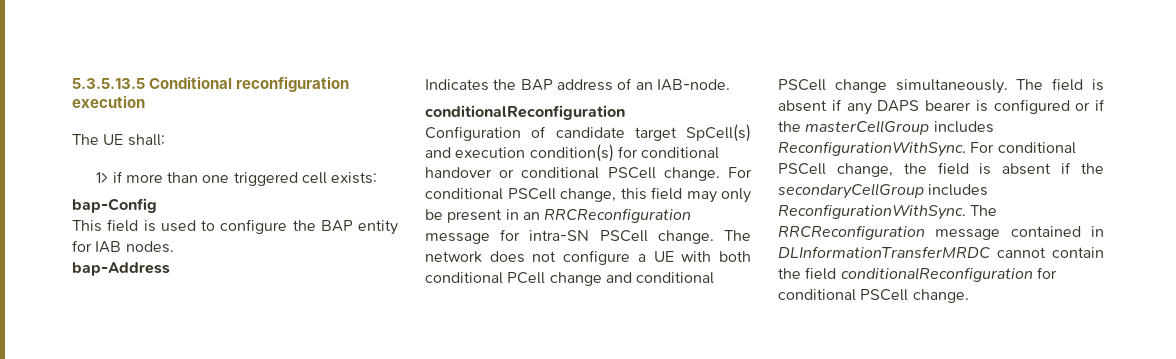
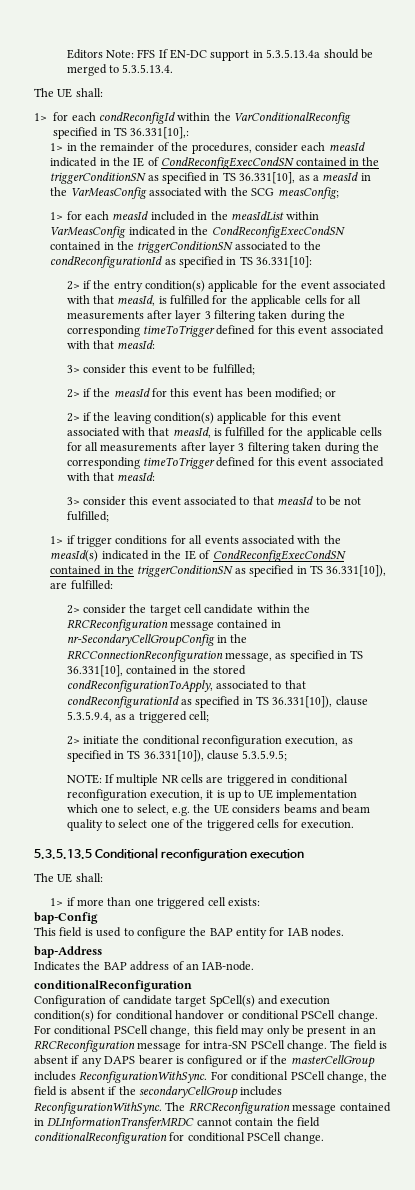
(72, 83) none -> [66,49,373,61] [66,64,174,76] [34,88,103,98] [34,112,352,124] [53,127,190,139] [50,142,365,154] [50,157,380,169] [50,172,371,184] [50,187,339,199] [50,211,320,221] [50,226,345,238] [50,241,321,253] [50,256,313,268] [66,280,386,292] [66,295,362,307] [66,310,346,322] [66,325,384,337] [66,340,156,349] [66,364,255,375] [66,388,337,399] [66,412,341,424] [66,427,382,439] [66,442,379,454] [66,457,384,469] [66,472,156,481] [66,496,362,506] [66,511,109,522] [50,535,341,547] [50,550,346,562] [50,565,387,577] [50,580,113,590] [66,604,311,616] [66,619,281,631] [66,634,248,647] [66,650,364,662] [66,665,247,677] [66,680,306,693] [66,696,368,708] [66,711,210,723] [66,735,353,747] [66,750,288,762] [66,774,348,786] [66,789,358,801] [66,804,371,816] [66,819,354,831] Editors Note: FFS If EN-DC support in 5.3.5.13.4a should be merged to 5.3.5.13.4. // The UE shall: // 1> for each condReconfigId within the VarConditionalReconfig specified in TS 36.331[10],: // 1> in the remainder of the procedures, consider each measId indicated in the IE of CondReconfigExecCondSN contained in the triggerConditionSN as specified in TS 36.331[10], as a measId in the VarMeasConfig associated with the SCG measConfig; // 1> for each measId included in the measIdList within VarMeasConfig indicated in the CondReconfigExecCondSN contained in the triggerConditionSN associated to the condReconfigurationId as specified in TS 36.331[10]: // 2> if the entry condition(s) applicable for the event associated with that measId, is fulfilled for the applicable cells for all measurements after layer 3 filtering taken during the corresponding timeToTrigger defined for this event associated with that measId: // 3> consider this event to be fulfilled; // 2> if the measId for this event has been modified; or // 2> if the leaving condition(s) applicable for this event associated with that measId, is fulfilled for the applicable cells for all measurements after layer 3 filtering taken during the corresponding timeToTrigger defined for this event associated with that measId: // 3> consider this event associated to that measId to be not fulfilled; // 1> if trigger conditions for all events associated with the measId(s) indicated in the IE of CondReconfigExecCondSN contained in the triggerConditionSN as specified in TS 36.331[10]), are fulfilled: // 2> consider the target cell candidate within the RRCReconfiguration message contained in nr-SecondaryCellGroupConfig in the RRCConnectionReconfiguration message, as specified in TS 36.331[10], contained in the stored condReconfigurationToApply, associated to that condReconfigurationId as specified in TS 36.331[10]), clause 5.3.5.9.4, as a triggered cell; // 2> initiate the conditional reconfiguration execution, as specified in TS 36.331[10]), clause 5.3.5.9.5; // NOTE: If multiple NR cells are triggered in conditional reconfiguration execution, it is up to UE implementation which one to select, e.g. the UE considers beams and beam quality to select one of the triggered cells for execution. //
[425,250,751,265] [425,272,715,286] [778,79,1044,94] network does not configure a UE with both conditional PCell change and conditional PSCell change simultaneously. The -> (351, 1044) none

